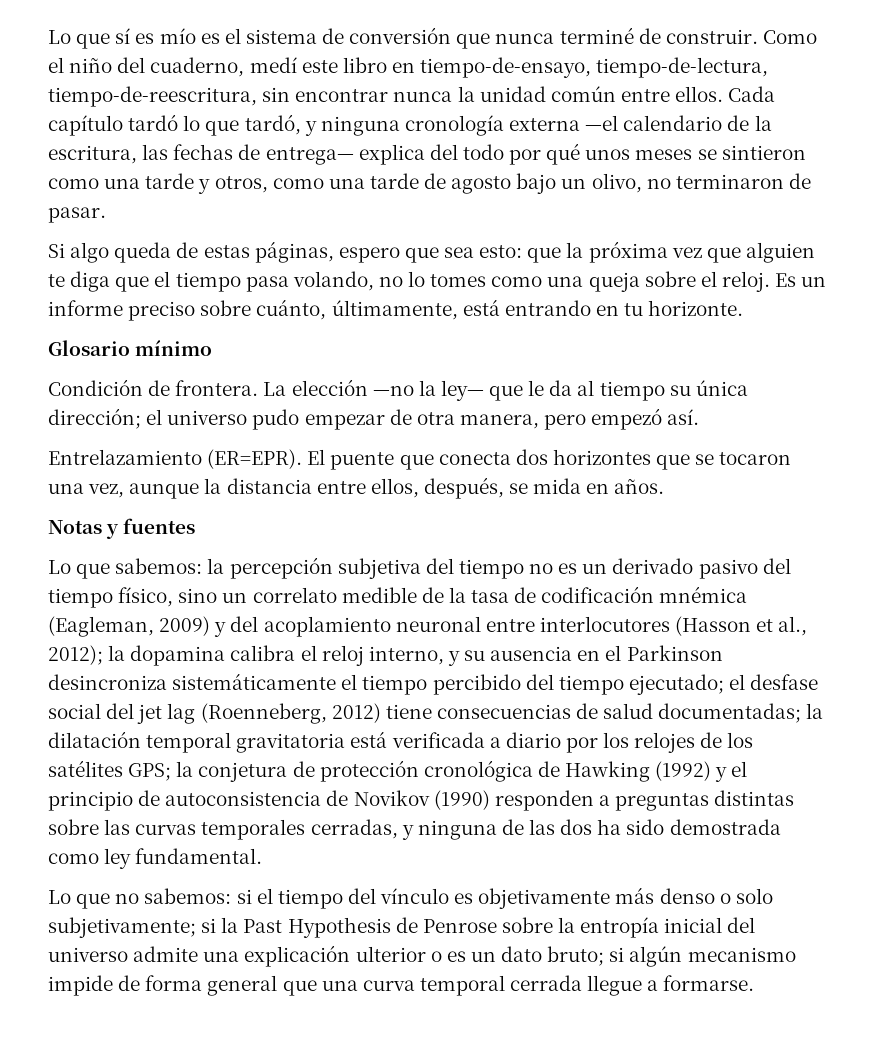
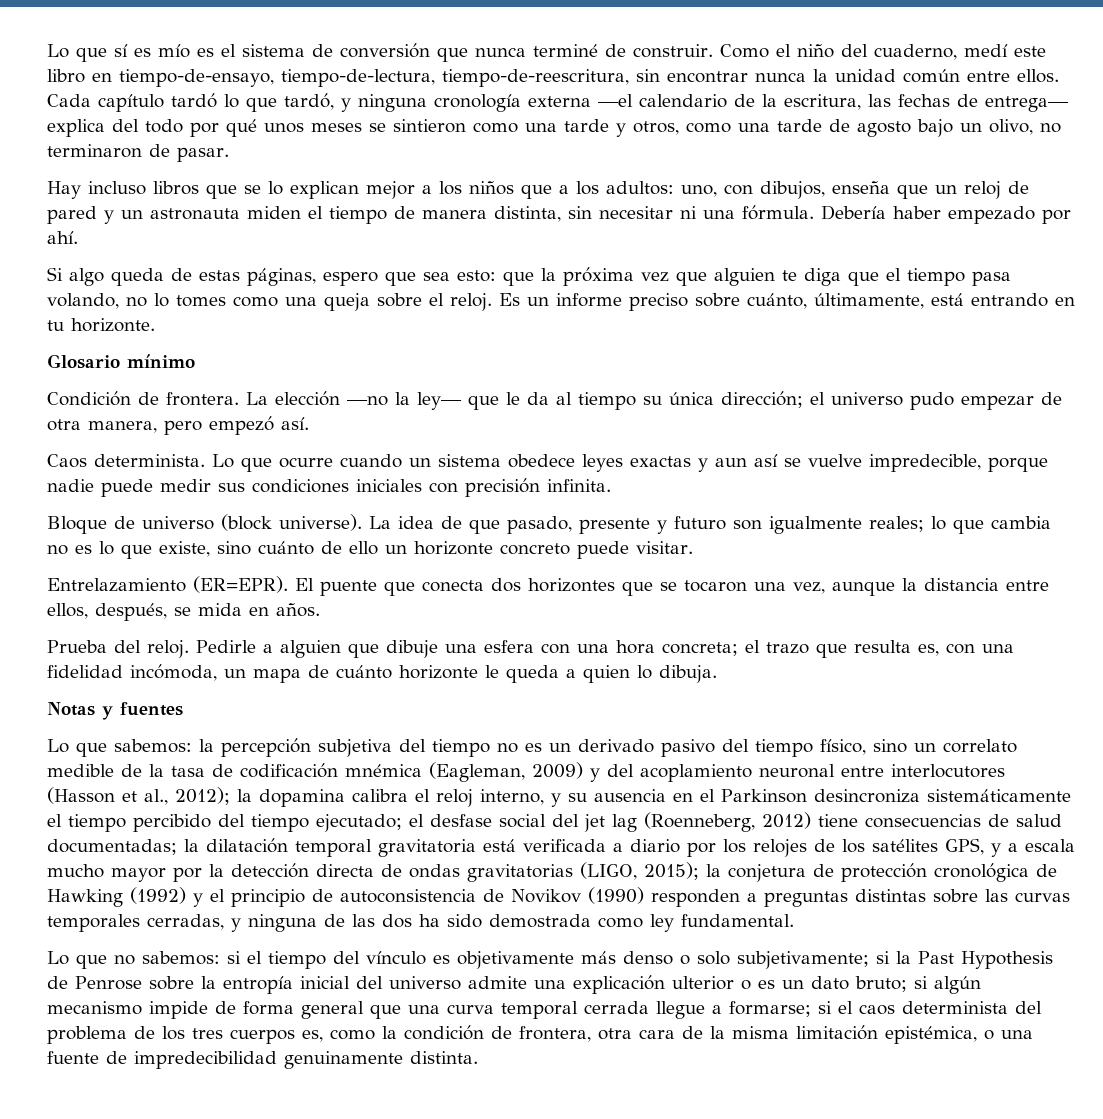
(106, 215) none -> [47,181,1029,199] [47,205,1071,224] [47,231,78,244] // Hay incluso libros que se lo explican mejor a los niños que a los adultos: uno, con dibujos, enseña que un reloj de pared y un astronauta miden el tiempo de manera distinta, sin necesitar ni una fórmula. Debería haber empezado por ahí.
(700, 417) none -> [47,454,1048,472] [47,478,611,497] [47,514,1051,534] [47,541,693,559] // Caos determinista. Lo que ocurre cuando un sistema obedece leyes exactas y aun así se vuelve impredecible, porque nadie puede medir sus condiciones iniciales con precisión infinita. // Bloque de universo (block universe). La idea de que pasado, presente y futuro son igualmente reales; lo que cambia no es lo que existe, sino cuánto de ello un horizonte concreto puede visitar.
(665, 486) none -> [47,640,1014,658] [47,664,717,683] // Prueba del reloj. Pedirle a alguien que dibuje una esfera con una hora concreta; el trazo que resulta es, con una fidelidad incómoda, un mapa de cuánto horizonte le queda a quien lo dibuja.
[128,763,172,781] GPS; -> [945,838,1075,857] [47,862,699,882] GPS, y a escala mucho mayor por la detección directa de ondas gravitatorias (LIGO, 2015);
[663,975,755,991] formarse. -> [729,1001,1042,1017] [47,1025,1033,1044] [47,1051,478,1069] formarse; si el caos determinista del problema de los tres cuerpos es, como la condición de frontera, otra cara de la misma limitación epistémica, o una fuente de impredecibilidad genuinamente distinta.

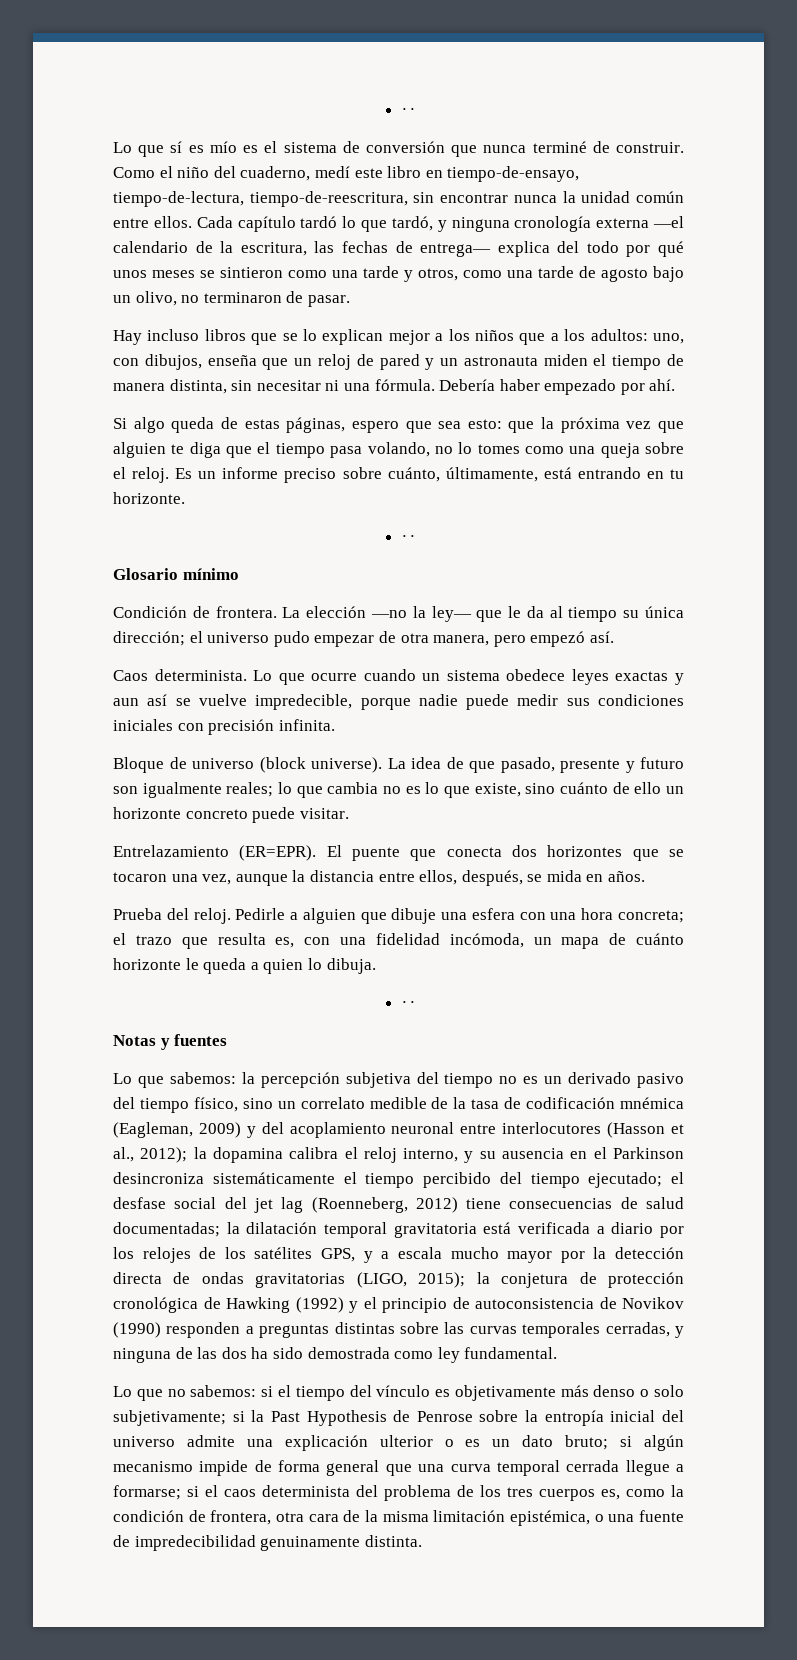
(47, 51) none -> [401,108,415,115] · · //
(155, 325) none -> [401,535,415,542] // · ·
(717, 674) none -> [401,1001,415,1008] // · ·

